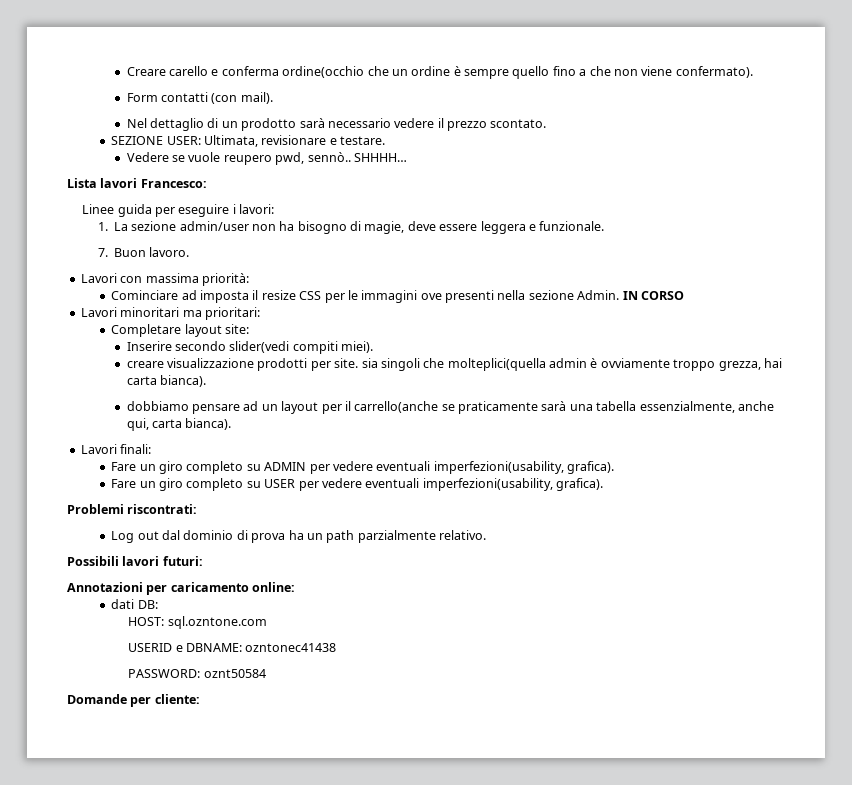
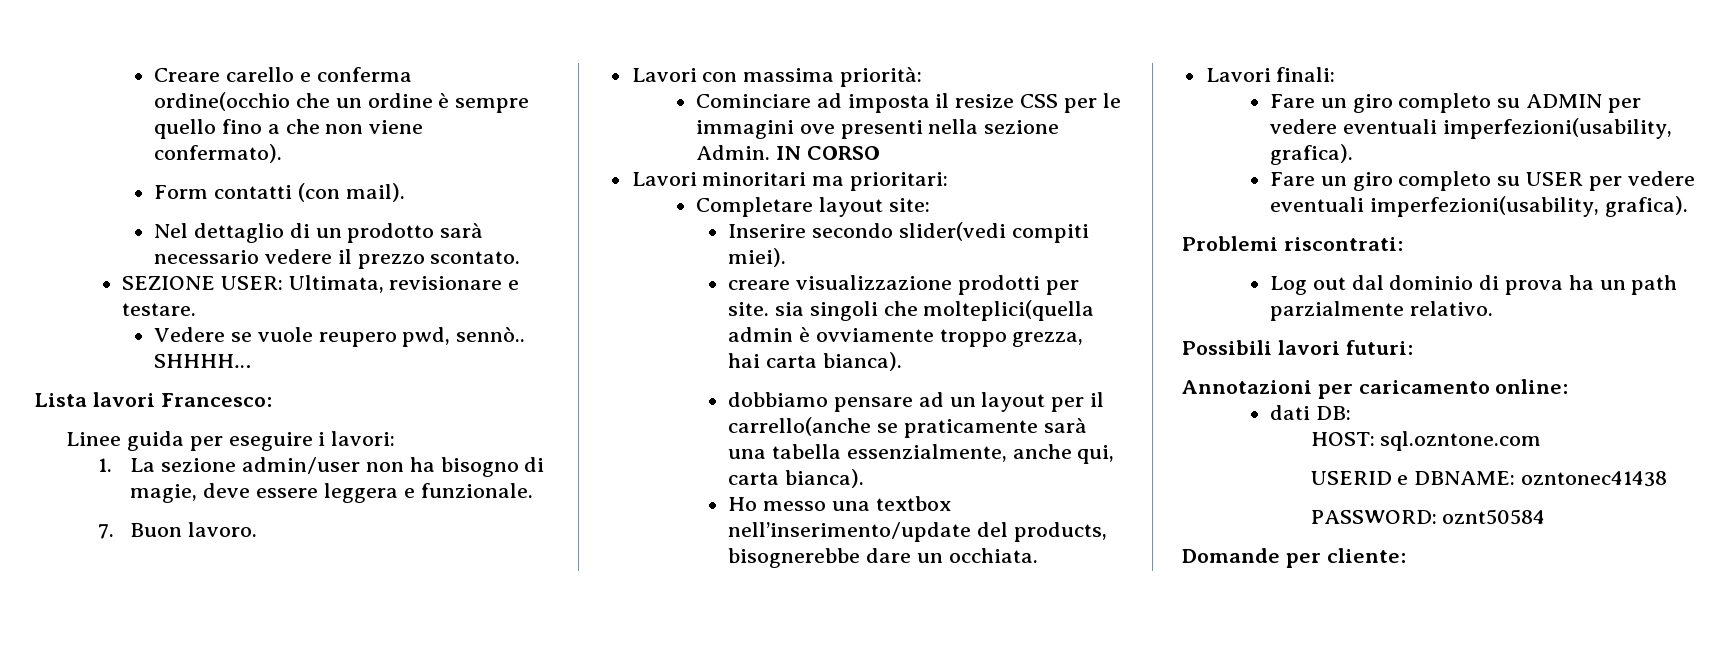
(232, 424) none -> [728,496,951,511] [728,522,1107,542] [728,548,1038,568] // Ho messo una textbox nell’inserimento/update del products, bisognerebbe dare un occhiata.

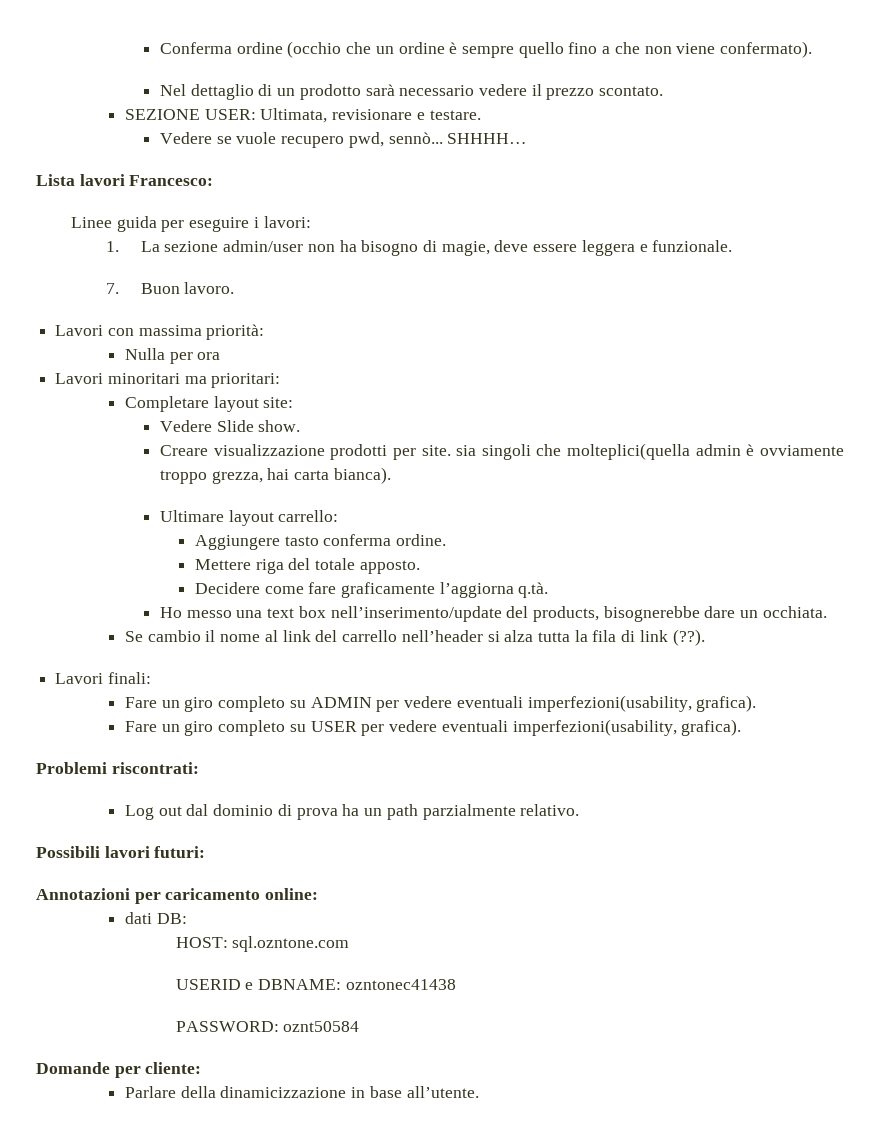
[154,67,412,82] [154,92,291,111] Creare carello e conferma ordine(occhio -> [159,41,342,58] Conferma ordine (occhio
[154,183,405,202] // Form contatti (con mail). -> (813, 49) none
[318,326,526,347] reupero pwd, sennò.. -> [281,132,443,148] recupero pwd, sennò...
[695,93,1121,113] [695,119,1060,139] [695,145,880,160] Cominciare ad imposta il resize CSS per le immagini ove presenti nella sezione Admin. IN CORSO -> [125,348,221,364] Nulla per ora
[728,222,1089,243] [728,248,787,267] [728,280,791,290] Inserire secondo slider(vedi compiti miei). // creare -> [159,420,301,432] [159,445,208,456] Vedere Slide show. // Creare
[728,392,1104,412] [728,417,1087,438] [728,444,1115,464] [728,469,864,488] dobbiamo pensare ad un layout per il carrello(anche se praticamente sarà una tabella essenzialmente, anche qui, carta bianca). -> [159,510,339,526] [194,534,447,550] [194,558,420,574] [194,582,549,598] Ultimare layout carrello: // Aggiungere tasto conferma ordine. // Mettere riga del totale apposto. // Decidere come fare graficamente l’aggiorna q.tà.
[875,496,951,511] textbox -> [267,606,326,618] text box
(1038, 555) none -> [125,629,705,646] // Se cambio il nome al link del carrello nell’header si alza tutta la fila di link (??).
(1406, 555) none -> [125,1086,479,1098] // Parlare della dinamicizzazione in base all’utente.

